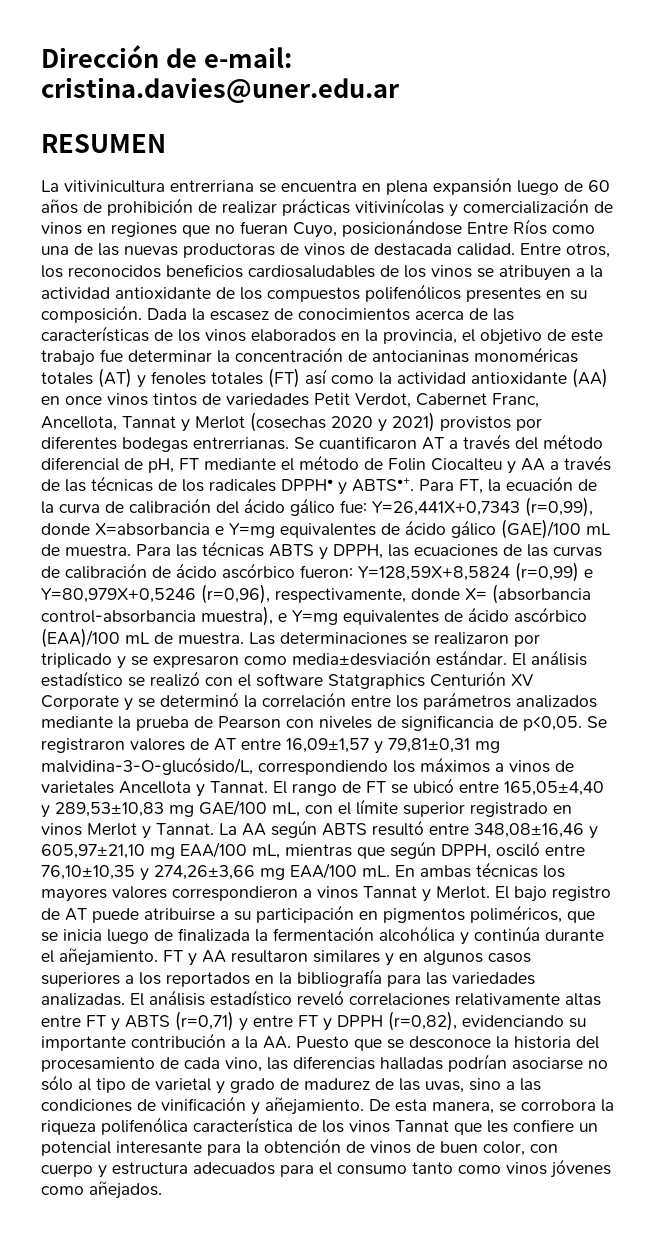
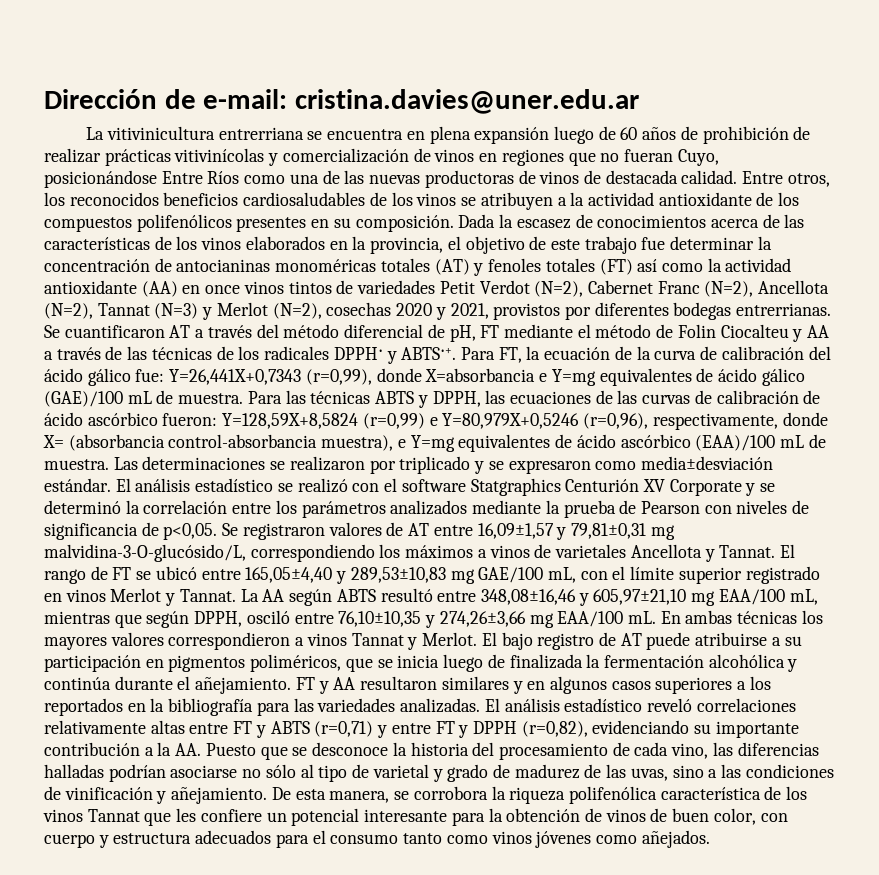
[41,134,166,153] // RESUMEN -> (640, 101) none
[355,393,539,408] [41,412,326,432] Verdot, Cabernet Franc, Ancellota, Tannat y Merlot (cosechas -> [479,280,830,297] [44,302,392,320] Verdot (N=2), Cabernet Franc (N=2), Ancellota (N=2), Tannat (N=3) y Merlot (N=2), cosechas
[392,412,435,432] 2021) -> [450,303,489,319] 2021,

